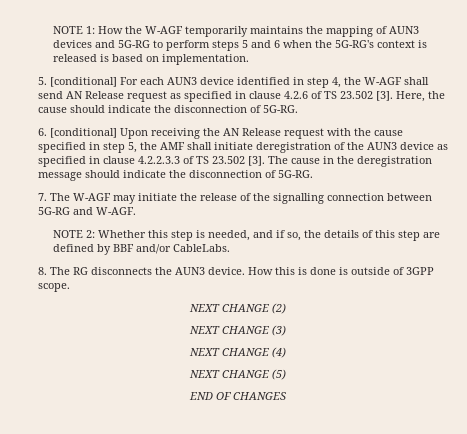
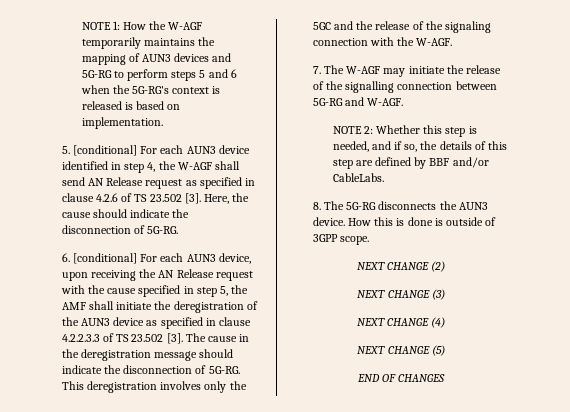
[120,128,149,139] Upon -> [140,253,251,264] [61,272,88,281] For each AUN3 device, upon
(254, 146) none -> [154,301,172,310] the
(314, 174) none -> [61,381,247,393] [312,21,492,33] [312,37,453,46] This deregistration involves only the 5GC and the release of the signaling connection with the W-AGF.
[73,267,89,275] RG -> [346,202,377,210] 5G-RG

